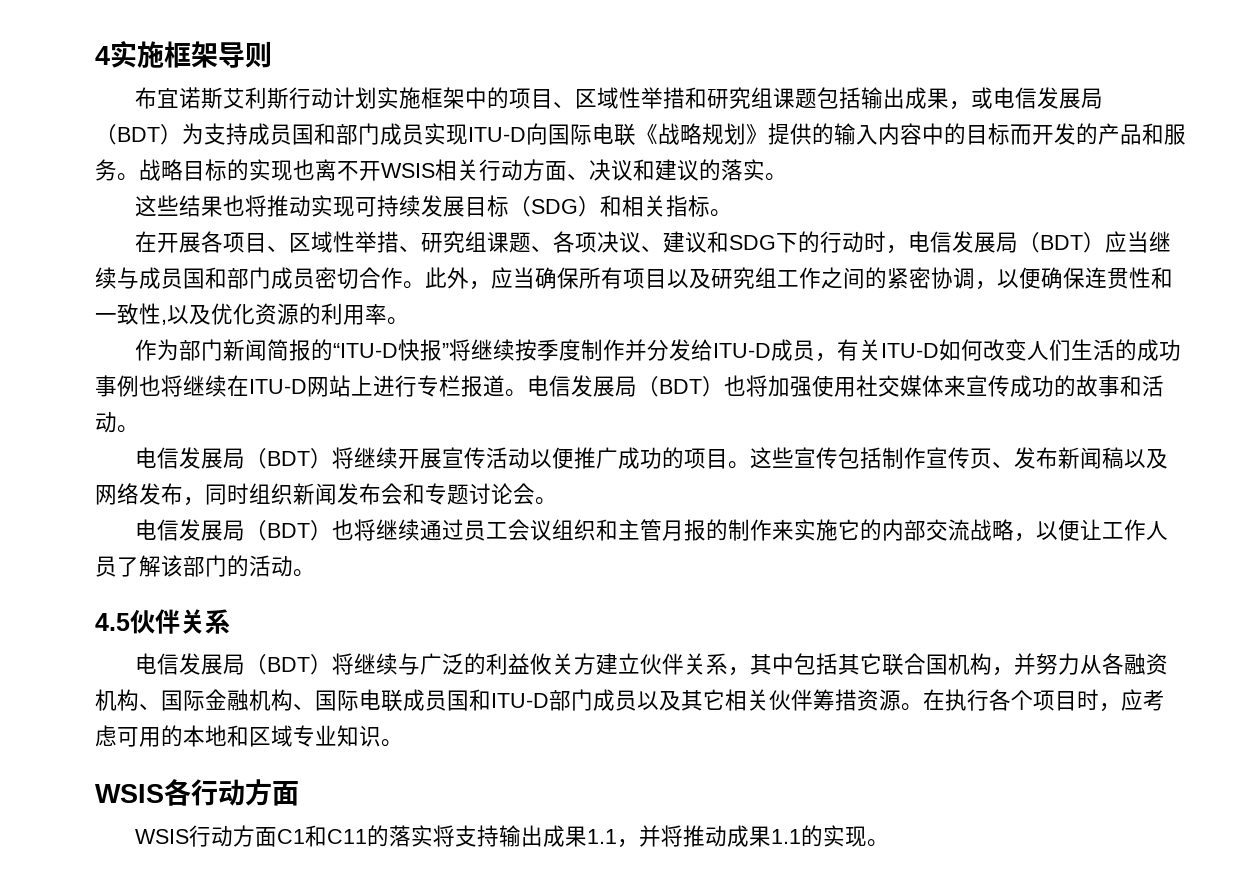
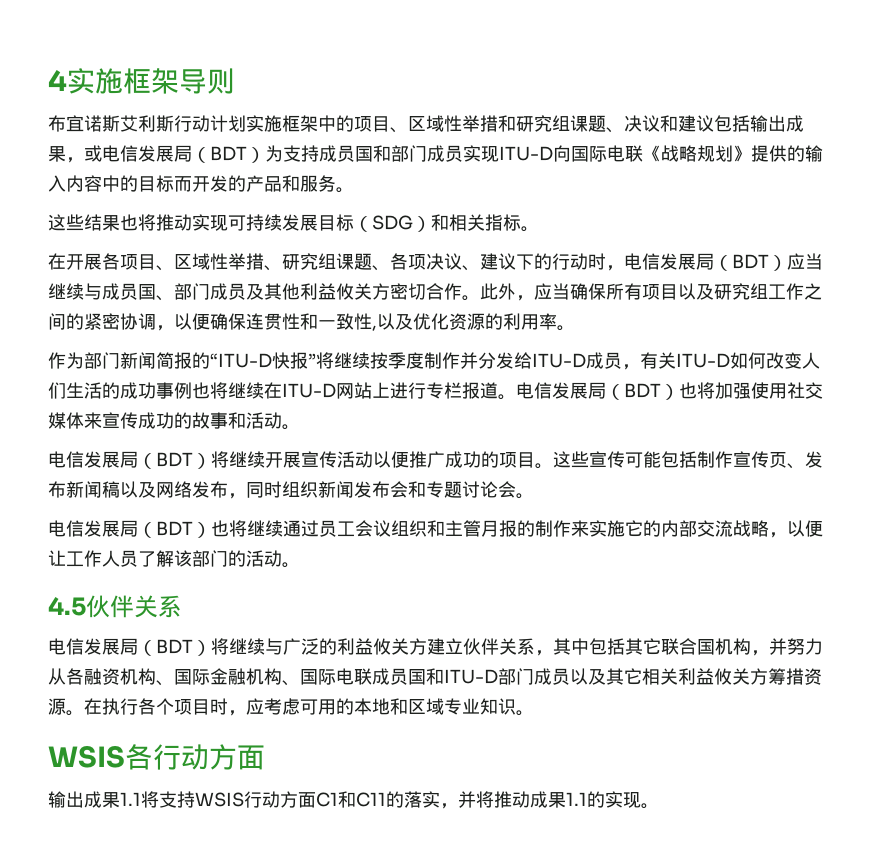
(818, 98) none -> [606,115,714,133] 、决议和建议
[139,159,787,181] 战略目标的实现也离不开WSIS相关行动方面、决议和建议的落实。 -> (354, 190) none
[707,231,777,253] 和SDG -> (516, 261) none
[205,267,315,289] 和部门成员 -> [156,283,390,301] 、部门成员及其他利益攸关方
(839, 458) none -> [625,451,661,468] 可能
[769,689,813,711] 伙伴 -> [678,668,768,685] 利益攸关方
(299, 793) none -> [48,791,195,808] 输出成果1.1将支持
[433,825,618,847] 将支持输出成果1.1 -> (440, 799) none

